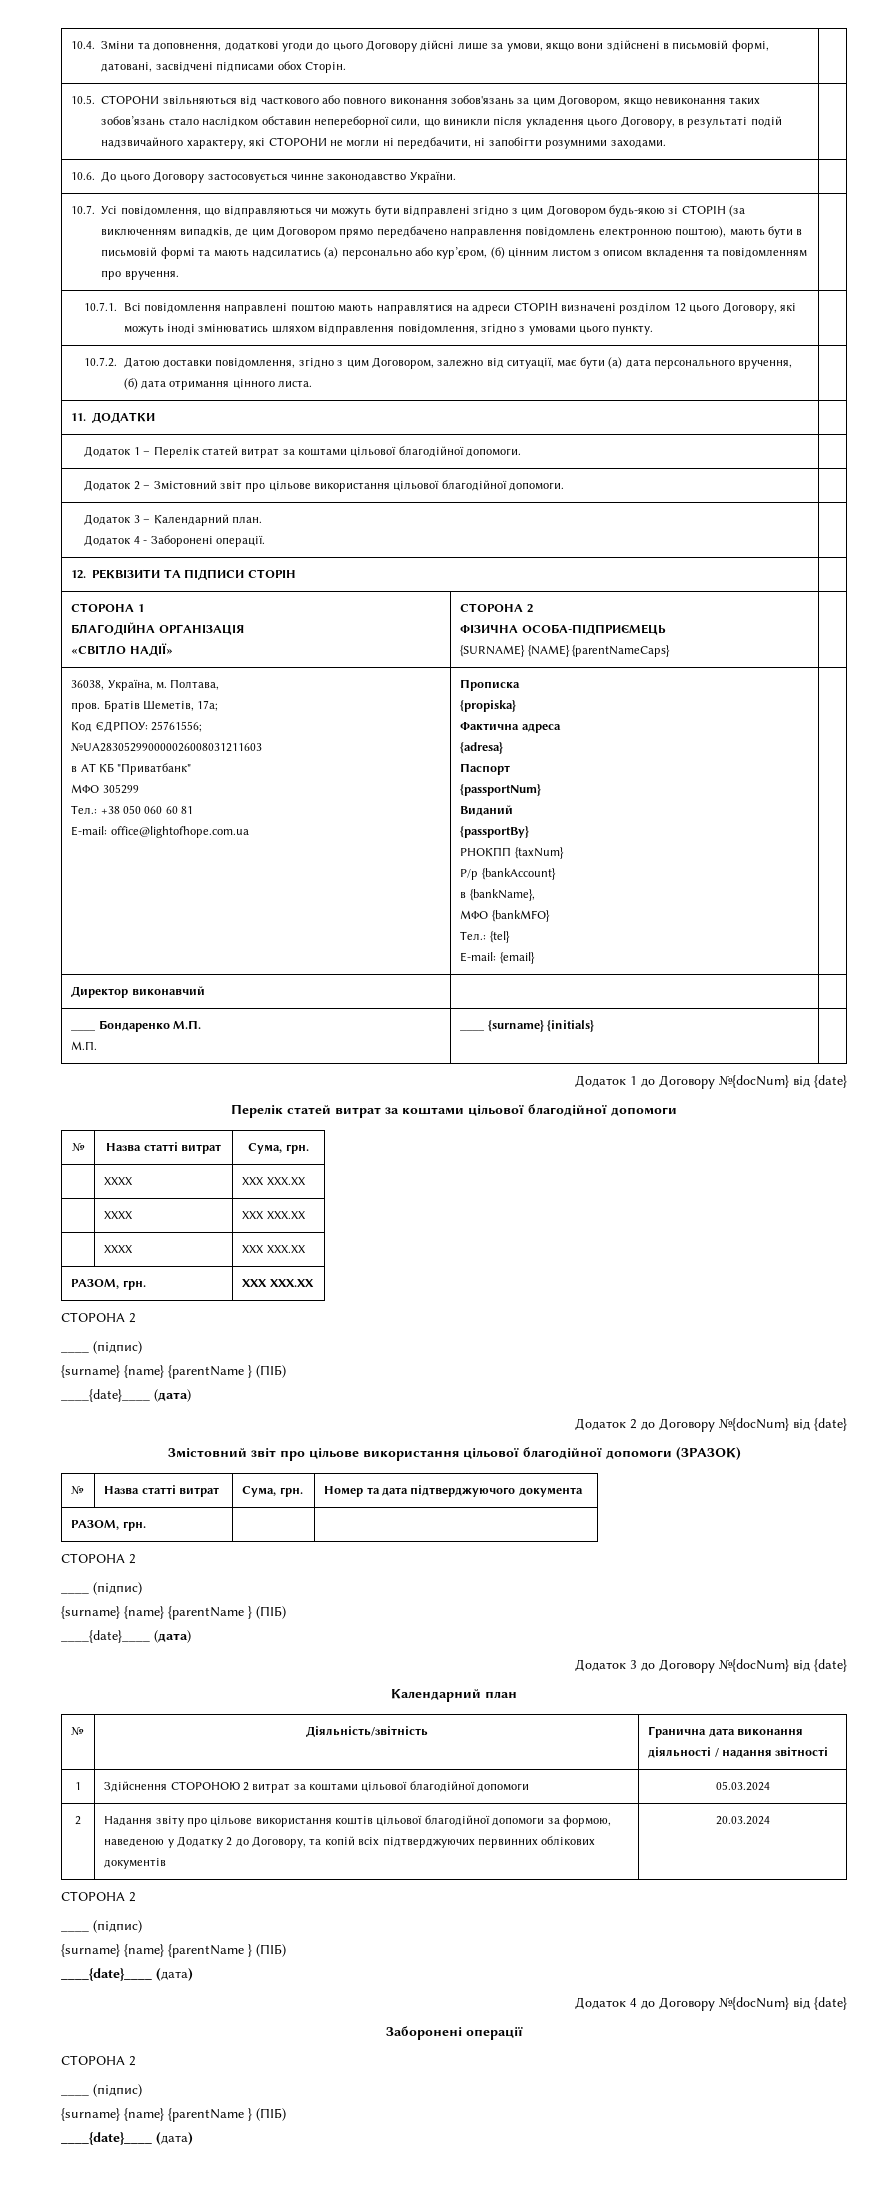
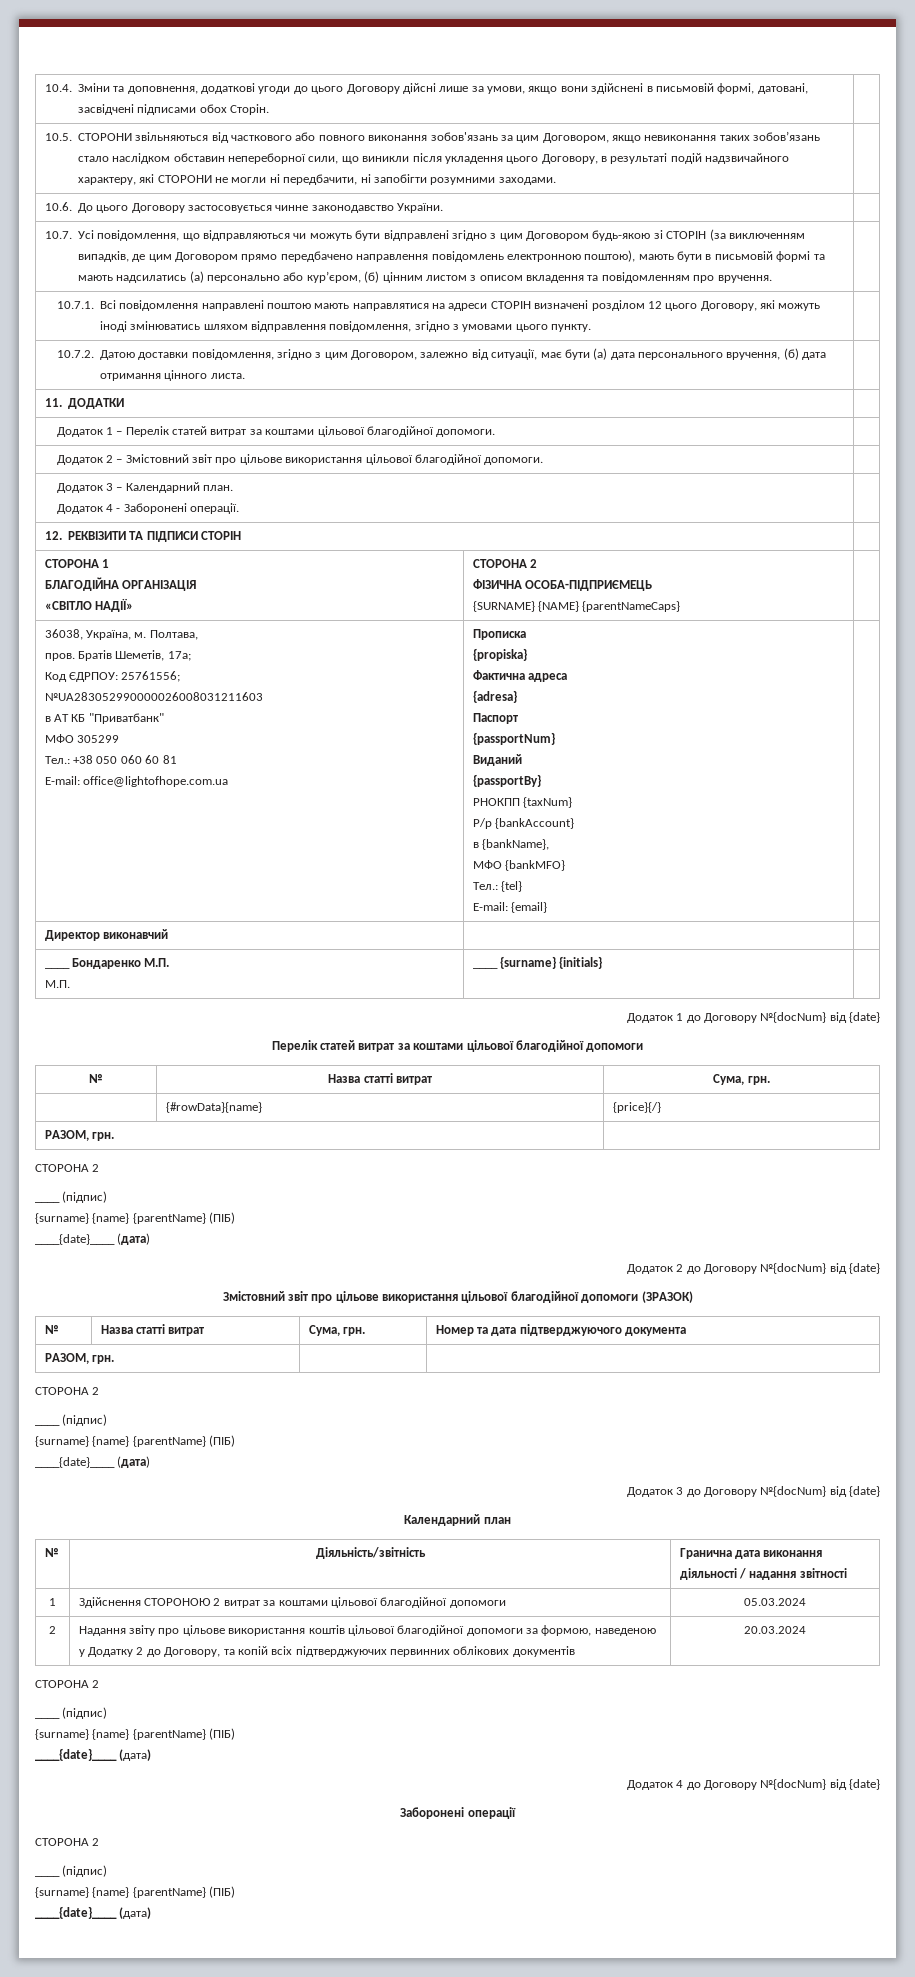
[104,1177,134,1185] [242,1177,306,1185] [104,1211,134,1219] [242,1211,306,1219] [104,1245,134,1253] [242,1245,306,1253] [71,1279,146,1290] [242,1279,314,1287] [61,1312,136,1323] [61,1341,142,1354] [61,1365,252,1379] XXXX | XXX XXX.XX // | XXXX | XXX XXX.XX // | XXXX | XXX XXX.XX // РАЗОМ, грн. | ХХХ ХХХ.ХХ // СТОРОНА 2 // ____ (підпис) // {surname} {name} {parentName } -> [165,1102,262,1113] [612,1102,661,1113] [44,1130,115,1141] [35,1164,100,1172] [35,1191,108,1203] [35,1213,206,1224] {#rowData}{name} | {price}{/} // РАЗОМ, грн. | // СТОРОНА 2 // ____ (підпис) // {surname} {name} {parentName}
[168,1606,252,1620] {parentName } -> [132,1436,206,1447] {parentName}
[168,1944,252,1958] {parentName } -> [132,1729,206,1740] {parentName}
[168,2108,252,2122] {parentName } -> [132,1887,206,1898] {parentName}

